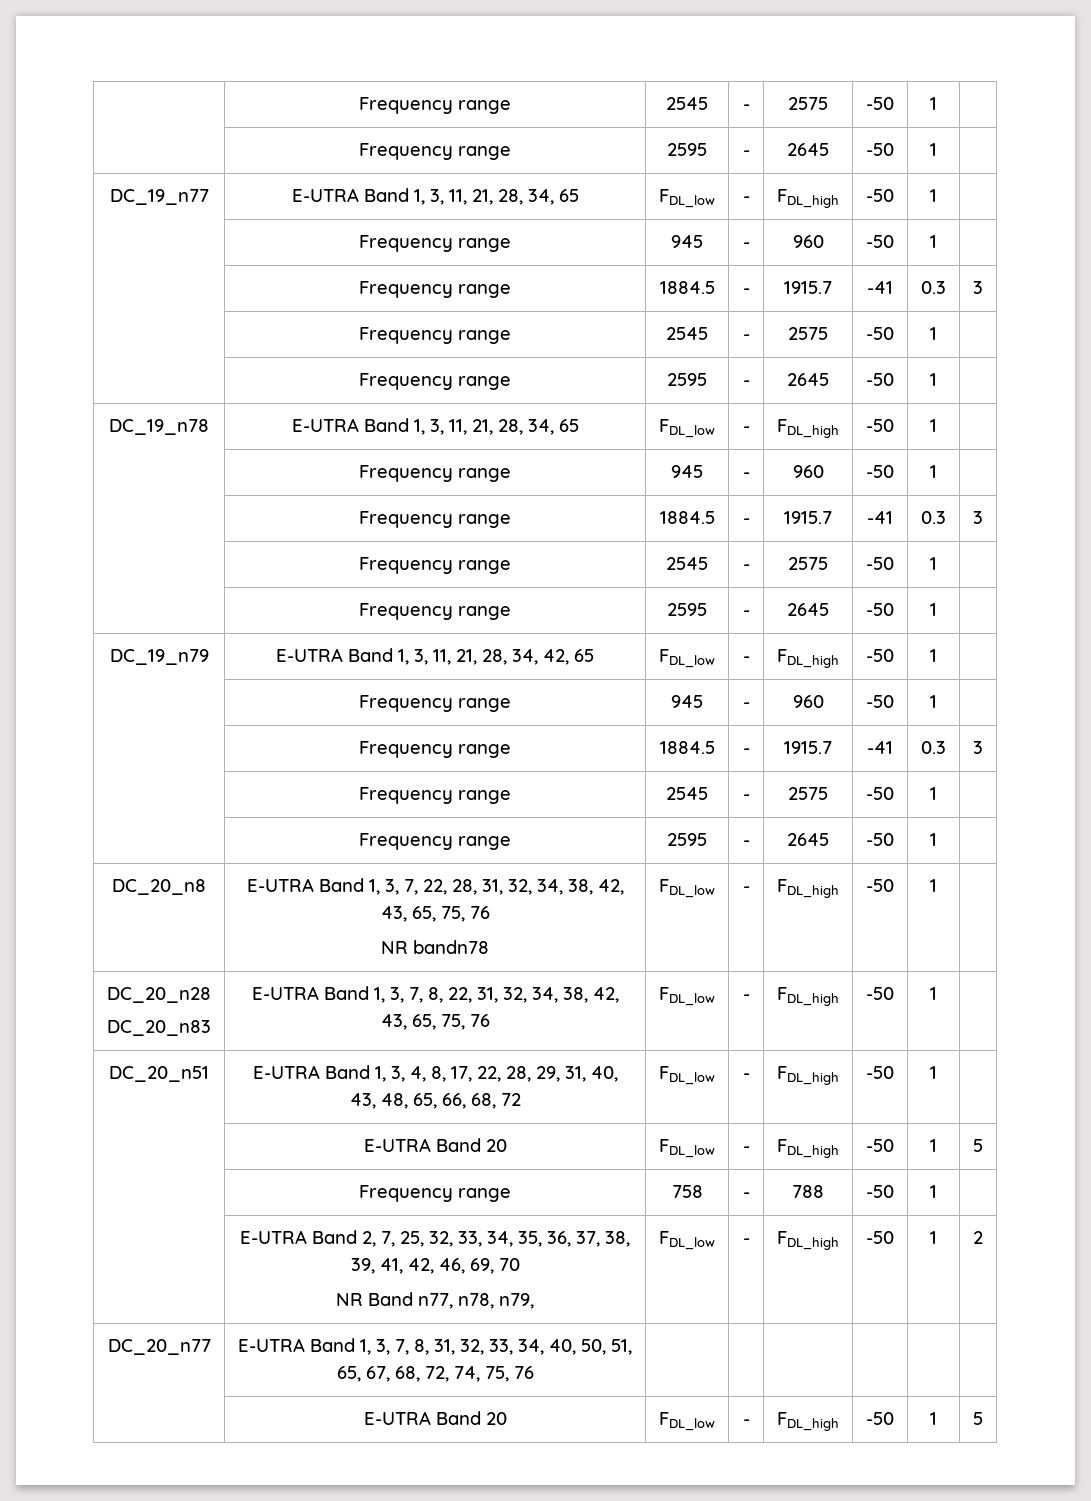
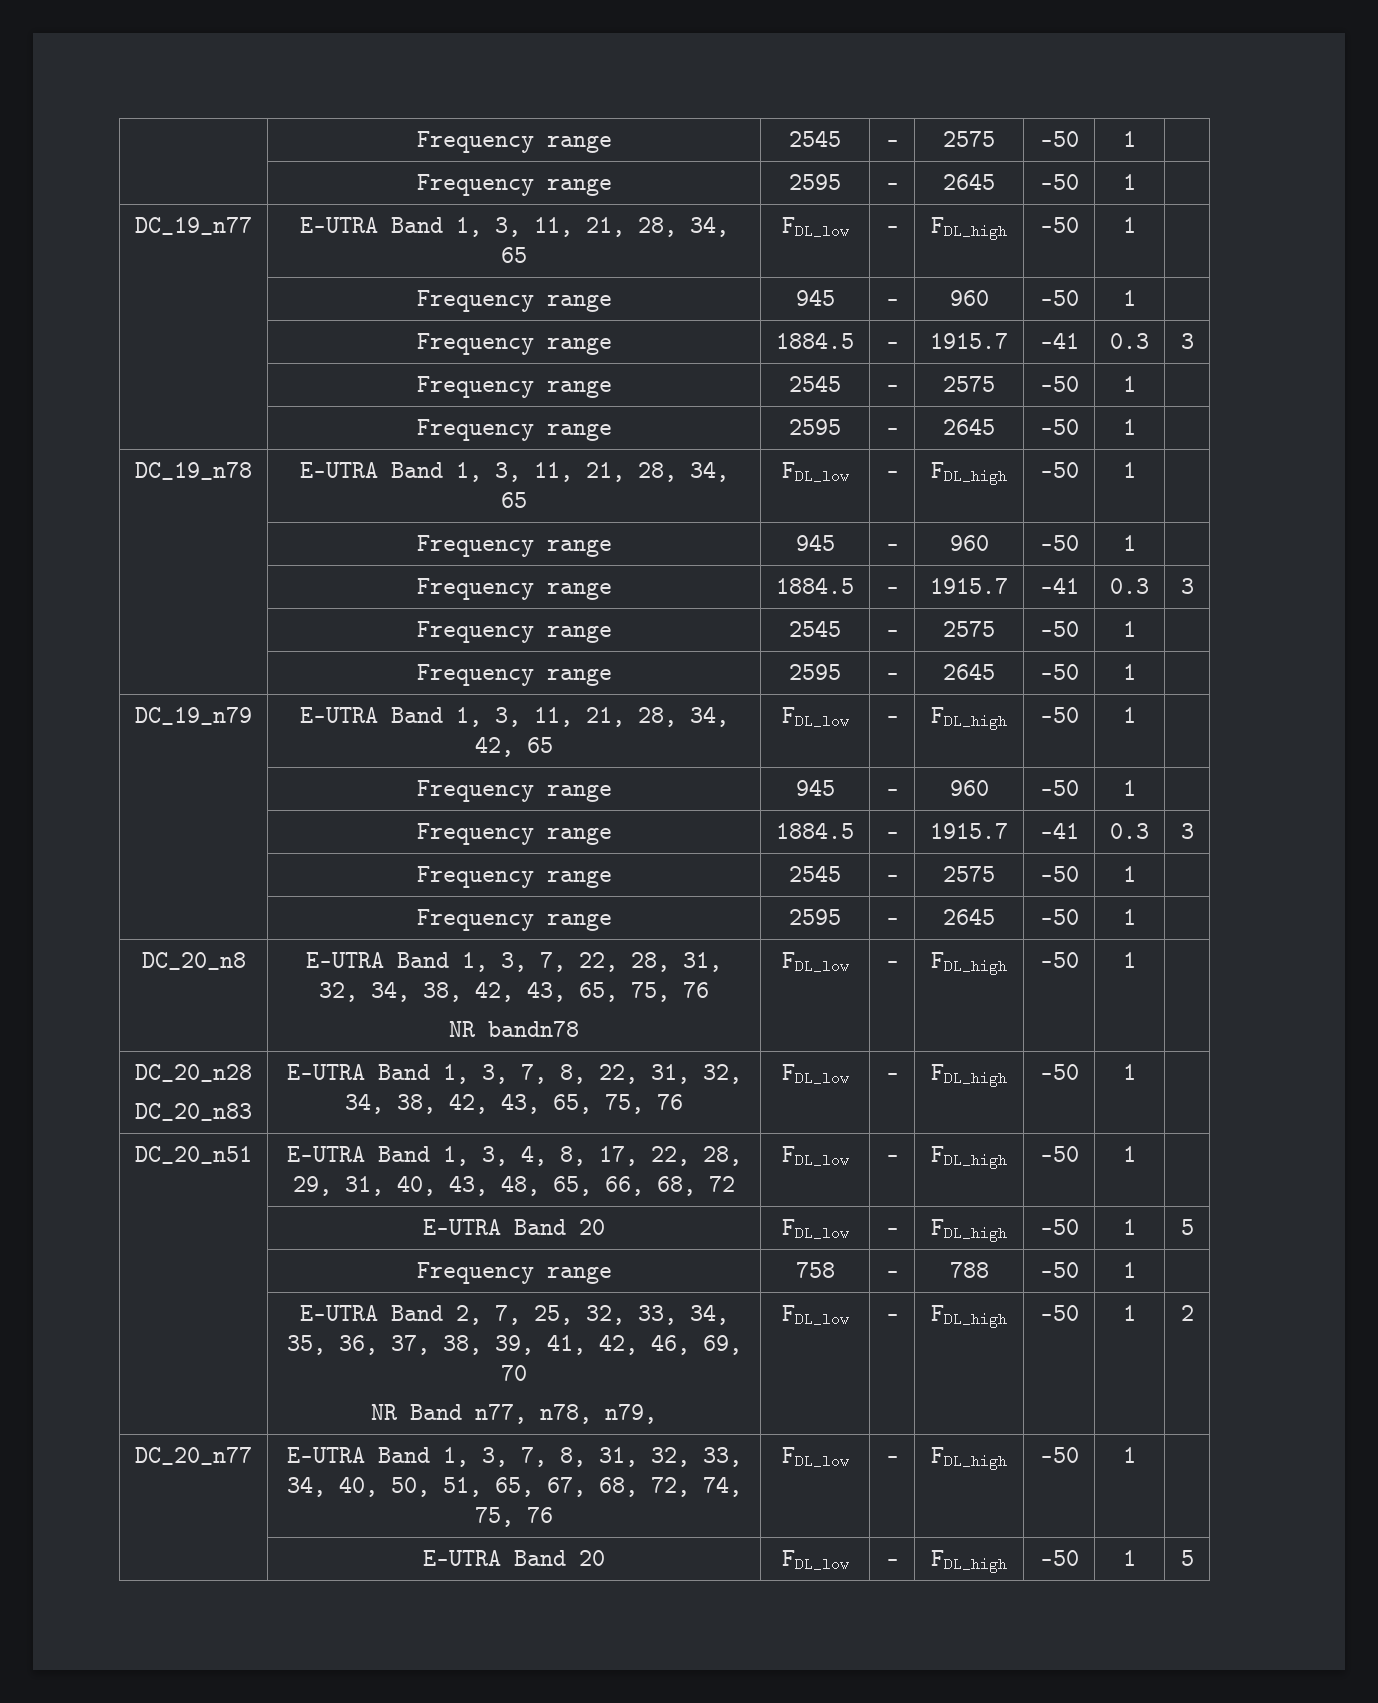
(534, 1372) | | | | -> [781,1447,849,1468] [885,1456,899,1463] [931,1447,1007,1470] [1039,1447,1079,1463] [1123,1447,1136,1463] FDL_low | - | FDL_high | -50 | 1

